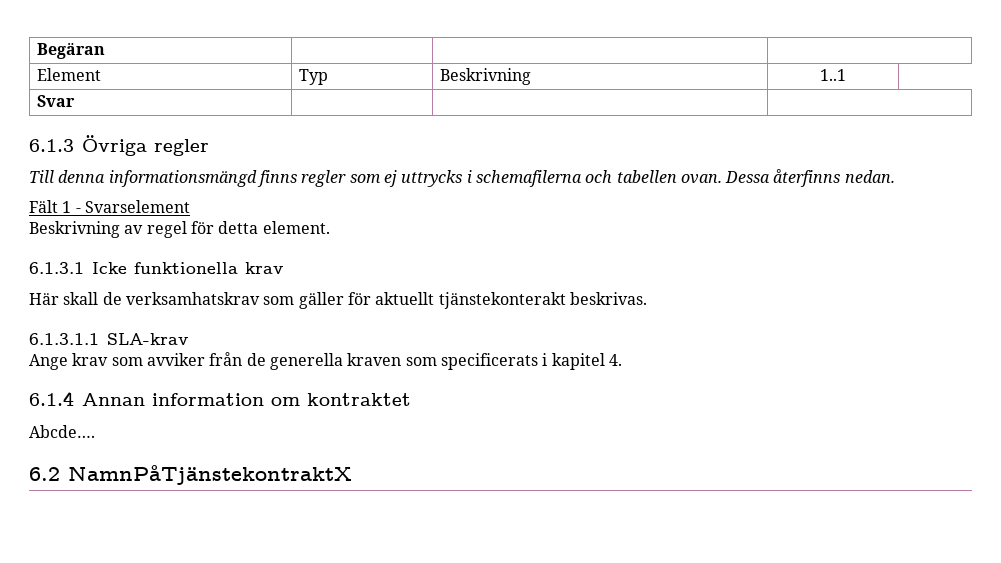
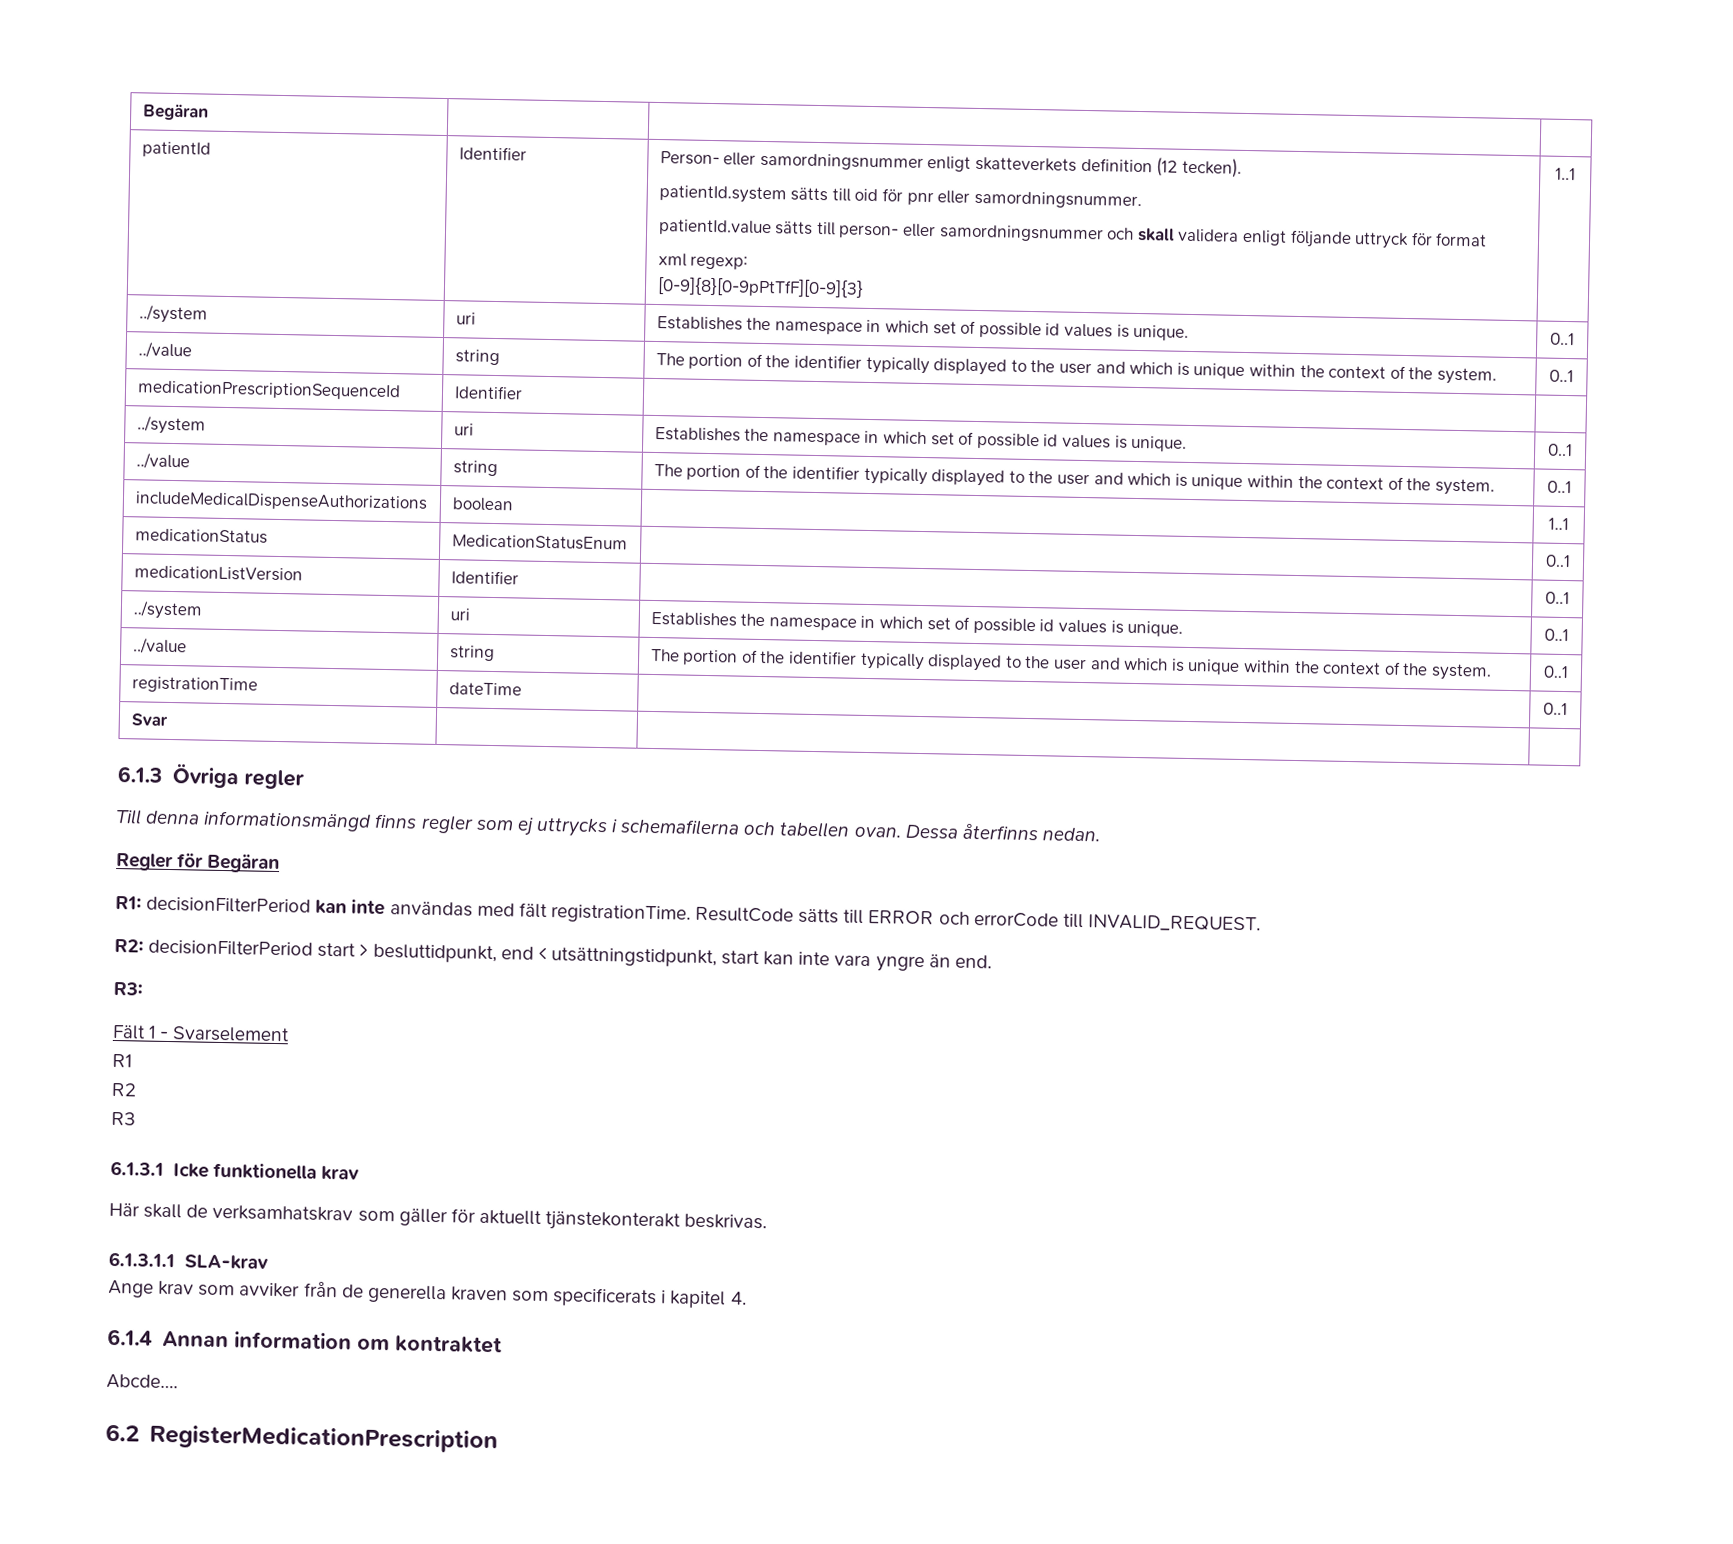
[36,68,101,81] [298,69,328,85] [439,68,531,85] [820,69,846,81] Element | Typ | Beskrivning | 1..1 -> [141,141,211,158] [458,146,527,161] [659,151,1242,178] [658,185,1142,210] [658,219,1488,250] [657,253,749,270] [656,276,864,298] [1555,167,1576,181] [138,304,208,324] [455,312,476,325] [656,315,1190,341] [1550,332,1575,346] [137,341,192,359] [454,349,500,366] [655,352,1497,385] [1549,369,1574,383] [136,380,401,401] [453,385,523,400] [136,415,206,435] [453,423,474,436] [654,426,1188,452] [1548,443,1573,457] [135,452,190,470] [452,460,498,477] [653,463,1495,496] [1547,480,1572,494] [134,491,428,512] [451,497,514,512] [1548,517,1569,531] [134,528,268,544] [451,534,628,551] [1545,554,1571,568] [133,565,303,582] [450,570,519,585] [1545,591,1570,605] [132,600,203,620] [449,608,470,621] [650,611,1184,637] [1544,628,1569,642] [132,637,187,655] [449,645,495,662] [650,648,1492,681] [1543,665,1569,679] [131,676,258,694] [448,682,522,696] [1543,702,1568,716] patientId | Identifier | Person- eller samordningsnummer enligt skatteverkets definition (12 tecken). // patientId.system sätts till oid för pnr eller samordningsnummer. // patientId.value sätts till person- eller samordningsnummer och skall validera enligt följande uttryck för format // xml regexp: // [0-9]{8}[0-9pPtTfF][0-9]{3} | 1..1 // ../system | uri | Establishes the namespace in which set of possible id values is unique. | 0..1 // ../value | string | The portion of the identifier typically displayed to the user and which is unique within the context of the system. | 0..1 // medicationPrescriptionSequenceId | Identifier | | // ../system | uri | Establishes the namespace in which set of possible id values is unique. | 0..1 // ../value | string | The portion of the identifier typically displayed to the user and which is unique within the context of the system. | 0..1 // includeMedicalDispenseAuthorizations | boolean | | 1..1 // medicationStatus | MedicationStatusEnum | | 0..1 // medicationListVersion | Identifier | | 0..1 // ../system | uri | Establishes the namespace in which set of possible id values is unique. | 0..1 // ../value | string | The portion of the identifier typically displayed to the user and which is unique within the context of the system. | 0..1 // registrationTime | dateTime | | 0..1
[29,200,190,213] [29,221,330,238] Fält 1 - Svarselement // Beskrivning av regel för detta element. -> [116,853,281,874] [115,895,1261,933] [114,938,992,973] [113,981,143,996] [112,1024,291,1043] [112,1053,132,1068] [111,1082,137,1097] [111,1111,136,1126] Regler för Begäran // R1: decisionFilterPeriod kan inte användas med fält registrationTime. ResultCode sätts till ERROR och errorCode till INVALID_REQUEST. // R2: decisionFilterPeriod start > besluttidpunkt, end < utsättningstidpunkt, start kan inte vara yngre än end. // R3: // Fält 1 - Svarselement // R1 // R2 // R3
[68,465,352,485] NamnPåTjänstekontraktX -> [148,1424,498,1454] RegisterMedicationPrescription

